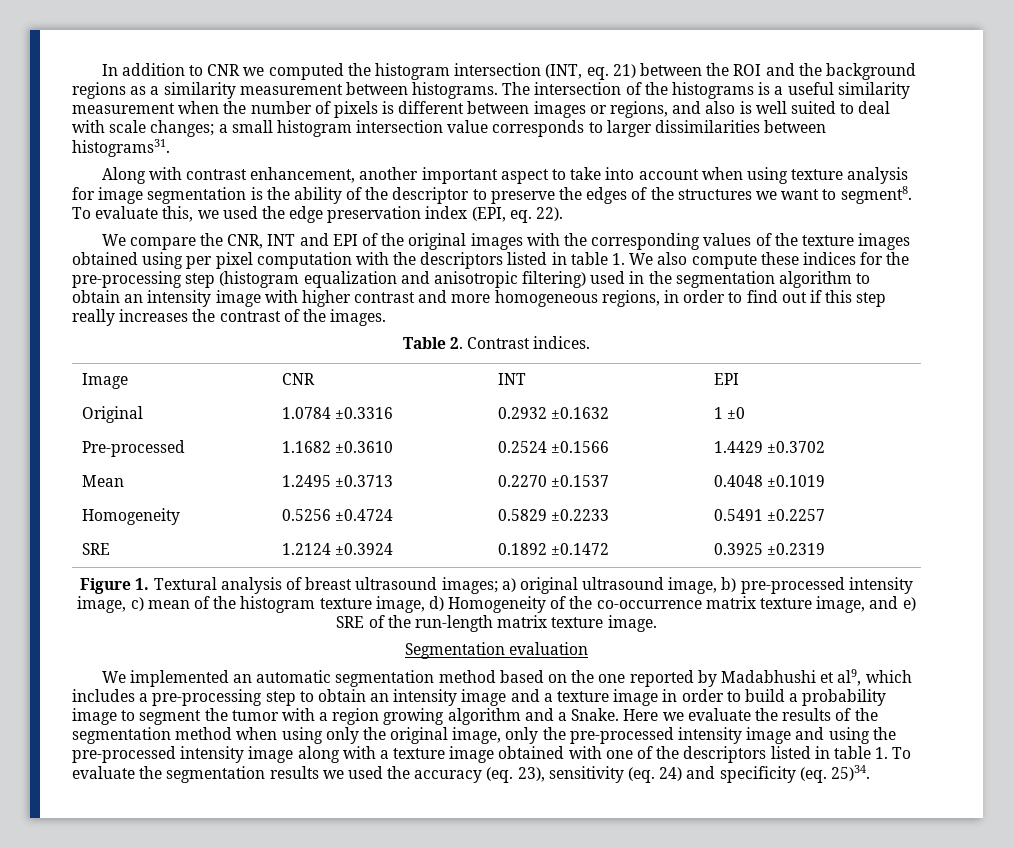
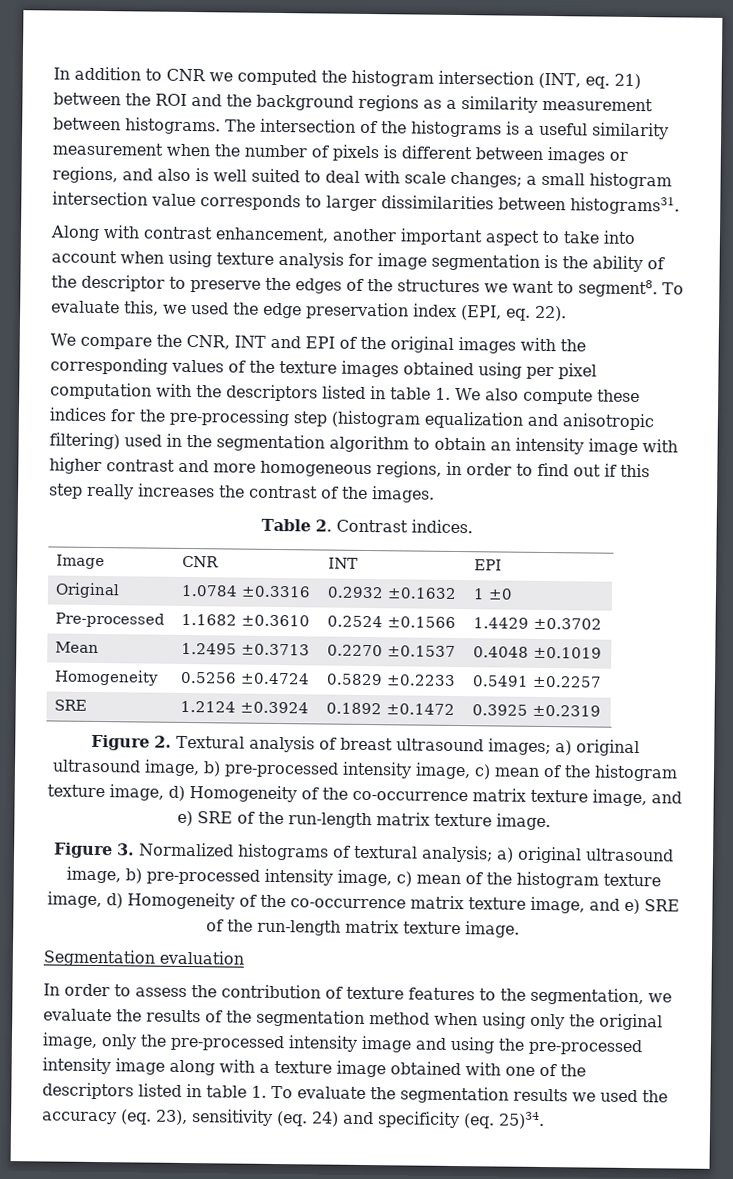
[135,578,150,590] 1. -> [153,735,172,748] 2.
[404,642,589,659] [101,669,912,687] [72,689,887,706] [72,708,659,725] Segmentation evaluation // We implemented an automatic segmentation method based on the one reported by Madabhushi et al9, which includes a pre-processing step to obtain an intensity image and a texture image in order to build a probability image to segment the tumor with a region growing algorithm and a Snake. Here -> [53,842,674,864] [65,866,661,889] [46,891,680,915] [206,919,520,938] [43,949,244,967] [43,983,644,1006] Figure 3. Normalized histograms of textural analysis; a) original ultrasound image, b) pre-processed intensity image, c) mean of the histogram texture image, d) Homogeneity of the co-occurrence matrix texture image, and e) SRE of the run-length matrix texture image. // Segmentation evaluation // In order to assess the contribution of texture features to the segmentation,

